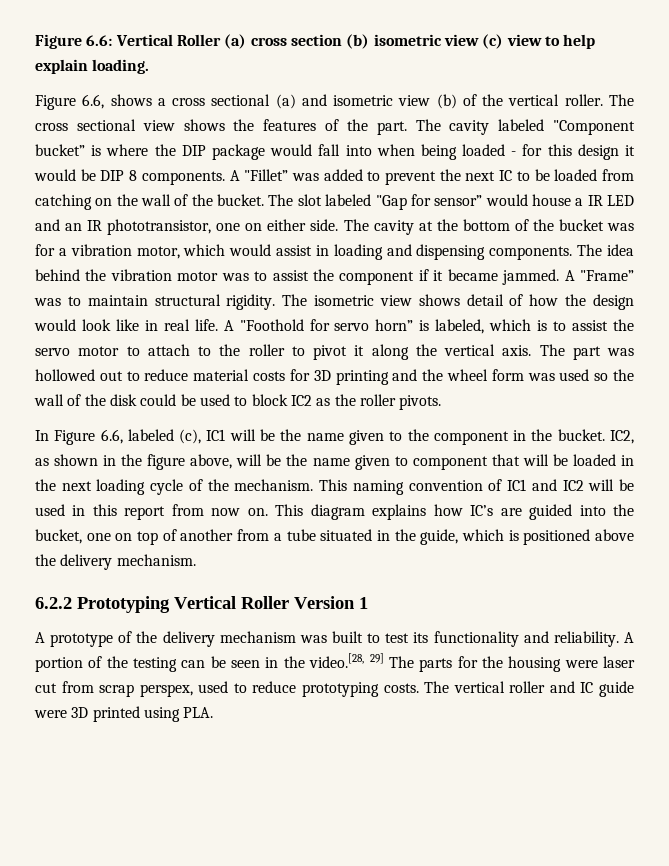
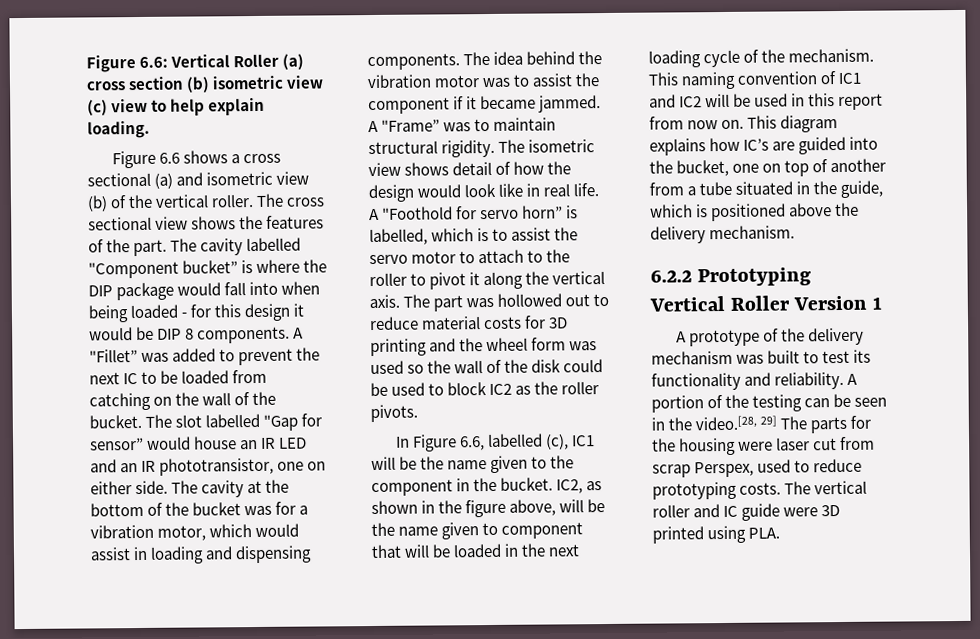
[82,94,105,109] 6.6, -> [159,152,181,164] 6.6
[498,119,545,131] labeled -> [246,237,302,252] labelled
[325,194,372,206] labeled -> [205,413,261,428] labelled
[575,198,584,206] a -> [240,439,259,450] an
[435,319,485,334] labeled, -> [369,228,428,246] labelled,
[127,429,174,441] labeled -> [487,433,544,448] labelled
[139,684,193,697] perspex, -> [694,461,755,478] Perspex,

